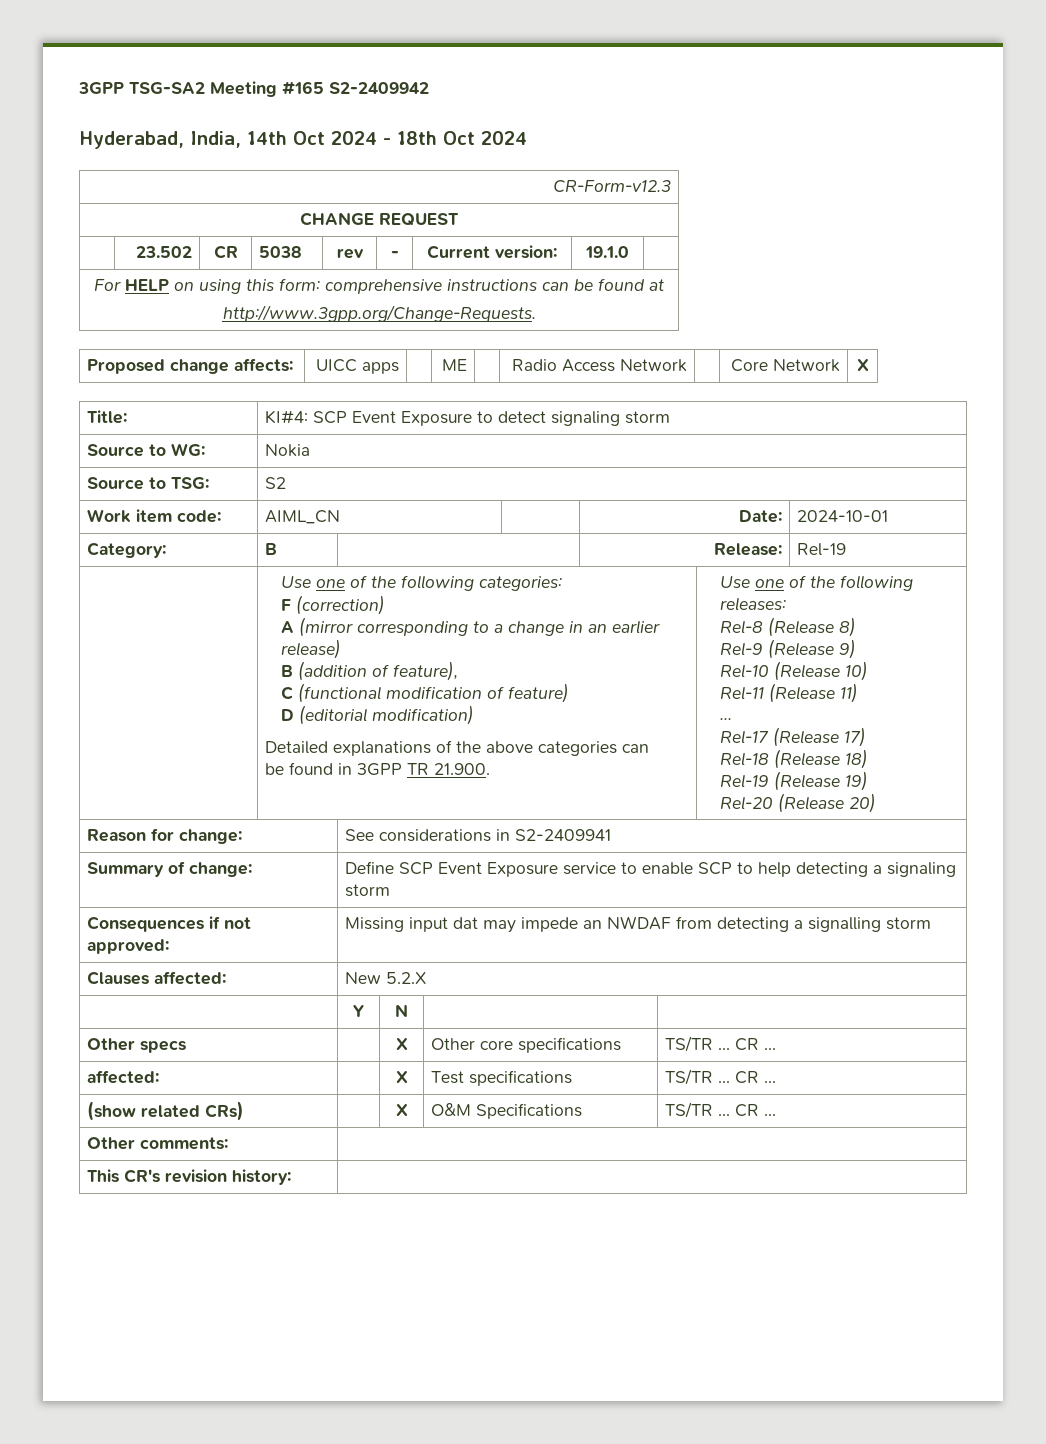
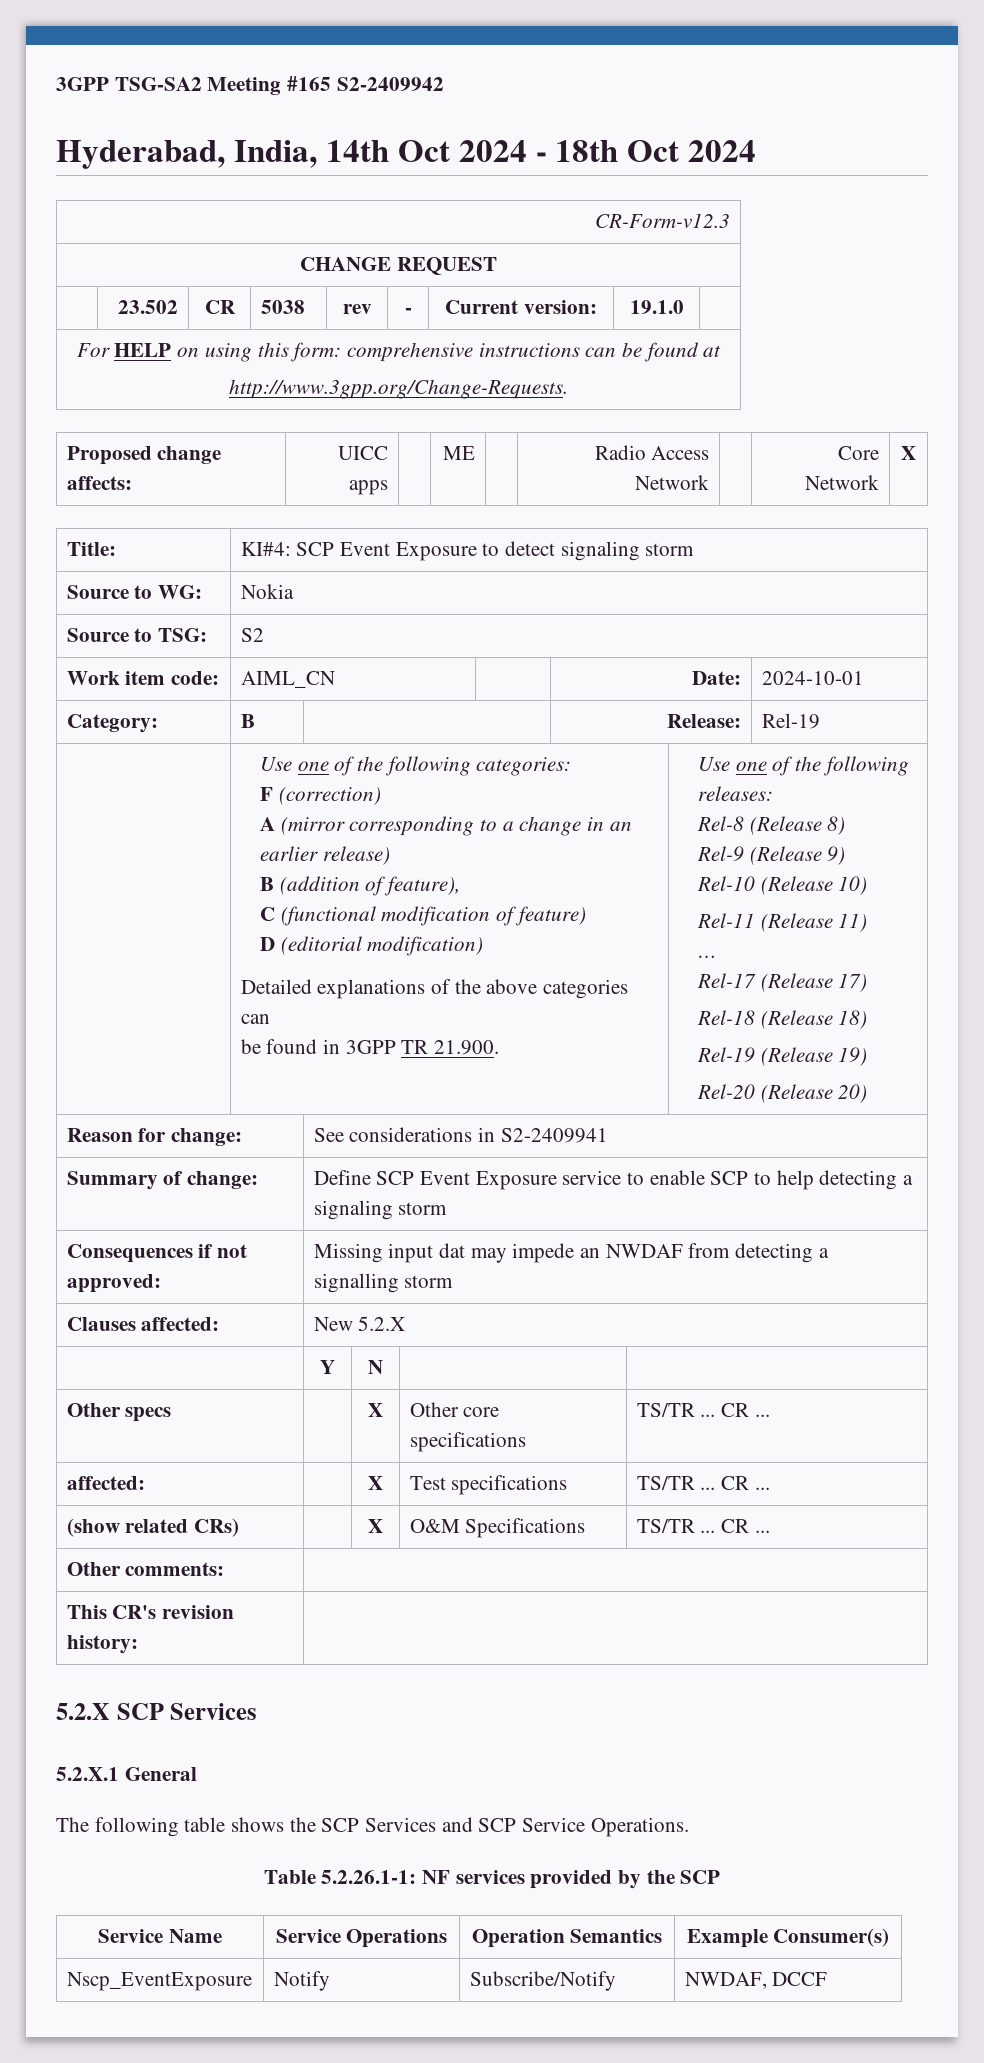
(292, 1177) none -> [56,1703,258,1720] [56,1767,197,1781] [56,1817,689,1837] [263,1870,721,1889] [98,1929,222,1943] [275,1929,448,1948] [471,1929,663,1948] [686,1928,890,1948] [66,1972,252,1991] [273,1971,330,1991] [469,1971,616,1991] [684,1972,828,1989] // 5.2.X SCP Services // 5.2.X.1 General // The following table shows the SCP Services and SCP Service Operations. // Table 5.2.26.1-1: NF services provided by the SCP // Service Name | Service Operations | Operation Semantics | Example Consumer(s) // Nscp_EventExposure | Notify | Subscribe/Notify | NWDAF, DCCF

